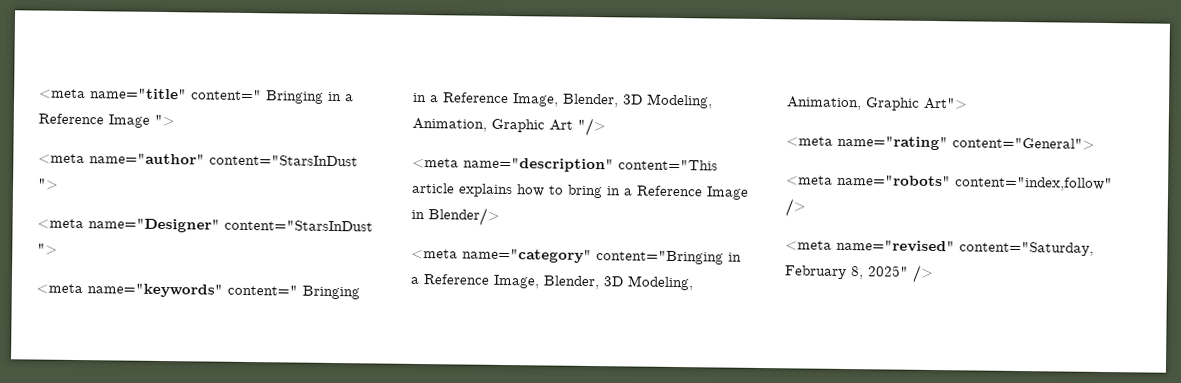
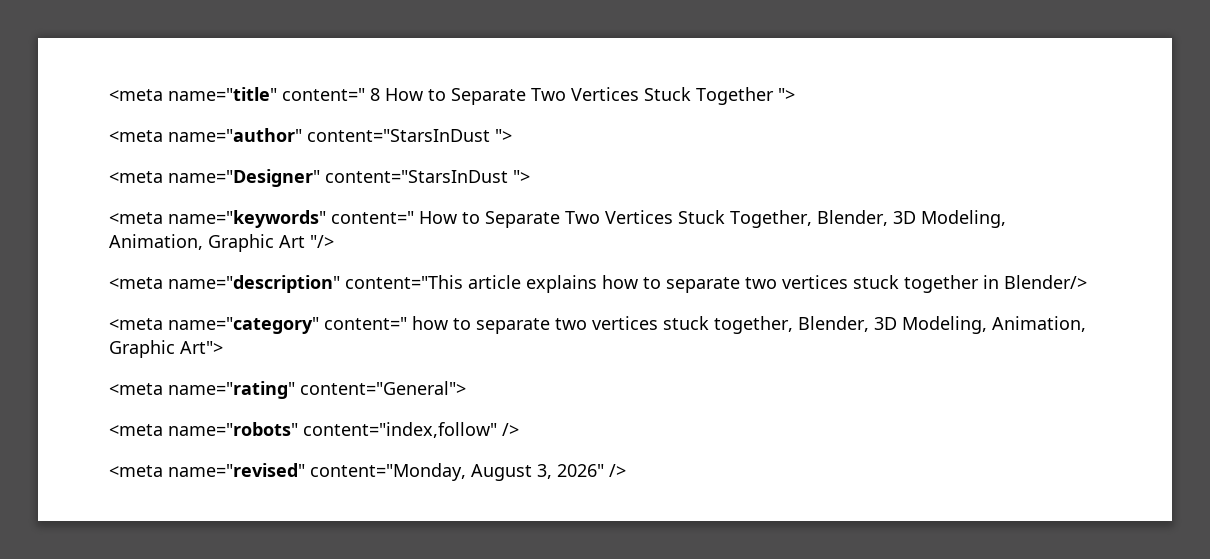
[266,90,354,104] [38,113,150,128] Bringing in a Reference Image -> [370,87,774,105] 8 How to Separate Two Vertices Stuck Together
[302,285,360,300] [413,92,559,107] Bringing in a Reference Image, -> [419,210,812,228] How to Separate Two Vertices Stuck Together,
[567,184,749,200] bring in a Reference Image -> [666,275,979,293] separate two vertices stuck together
[596,250,742,265] [410,274,540,289] content="Bringing in a Reference Image, -> [324,316,793,334] content=" how to separate two vertices stuck together,
[959,241,1094,256] [784,265,909,280] content="Saturday, February 8, 2025" -> [310,463,604,481] content="Monday, August 3, 2026"

